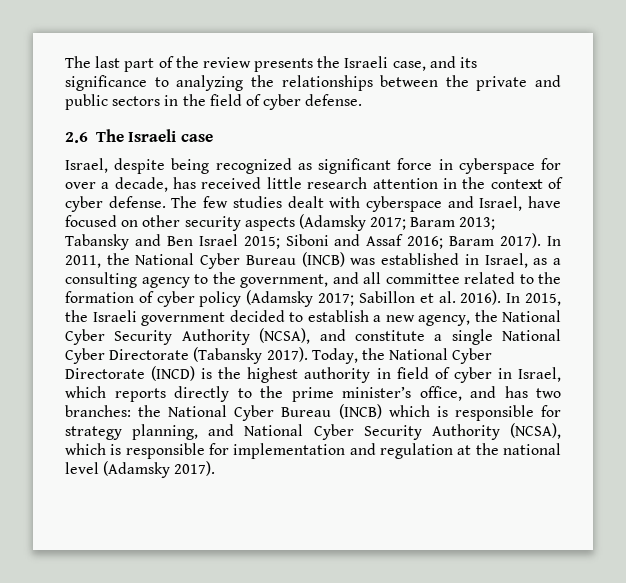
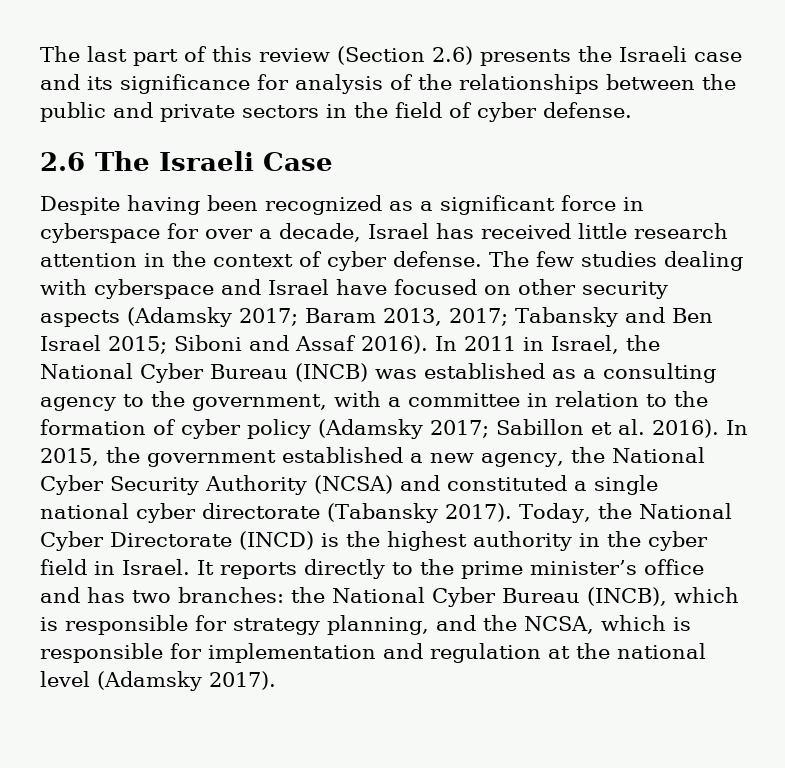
[175,56,251,68] the review -> [212,46,473,65] this review (Section 2.6)
[392,61,426,71] case, -> [694,52,742,62] case
[154,75,244,91] to analyzing -> [257,74,413,94] for analysis of
[476,75,561,91] [65,94,108,110] private and public -> [40,102,235,122] public and private
[180,134,213,142] [65,158,210,174] case // Israel, despite being -> [263,152,334,171] [40,195,258,215] Case // Despite having been
(312, 166) none -> [420,201,433,211] a
(168, 184) none -> [368,223,429,239] Israel
[287,196,324,208] dealt -> [664,251,743,271] dealing
[479,196,523,211] Israel, -> [268,279,329,295] Israel
[459,217,496,230] 2013; -> [383,308,508,326] 2013, 2017;
[407,233,562,249] [65,255,101,268] 2016; Baram 2017). In 2011, -> [361,335,619,354] 2016). In 2011 in Israel,
[464,253,528,268] in Israel, -> (545, 371) none
[332,272,515,284] and all committee related -> [334,391,639,407] with a committee in relation
[92,310,369,326] Israeli government decided to establish -> [147,447,403,467] government established
[259,328,561,345] [65,348,190,364] (NCSA), and constitute a single National Cyber Directorate -> [314,475,658,495] [40,503,320,523] (NCSA) and constituted a single national cyber directorate
[396,367,561,383] [65,386,106,398] field of cyber in Israel, which -> [607,531,708,551] [40,559,214,575] the cyber field in Israel. It
[419,386,462,401] office, -> [644,559,704,575] office
[338,404,382,419] (INCB) -> [587,587,667,606] (INCB),
[244,423,561,440] National Cyber Security Authority (NCSA), -> [483,615,594,634] the NCSA,

